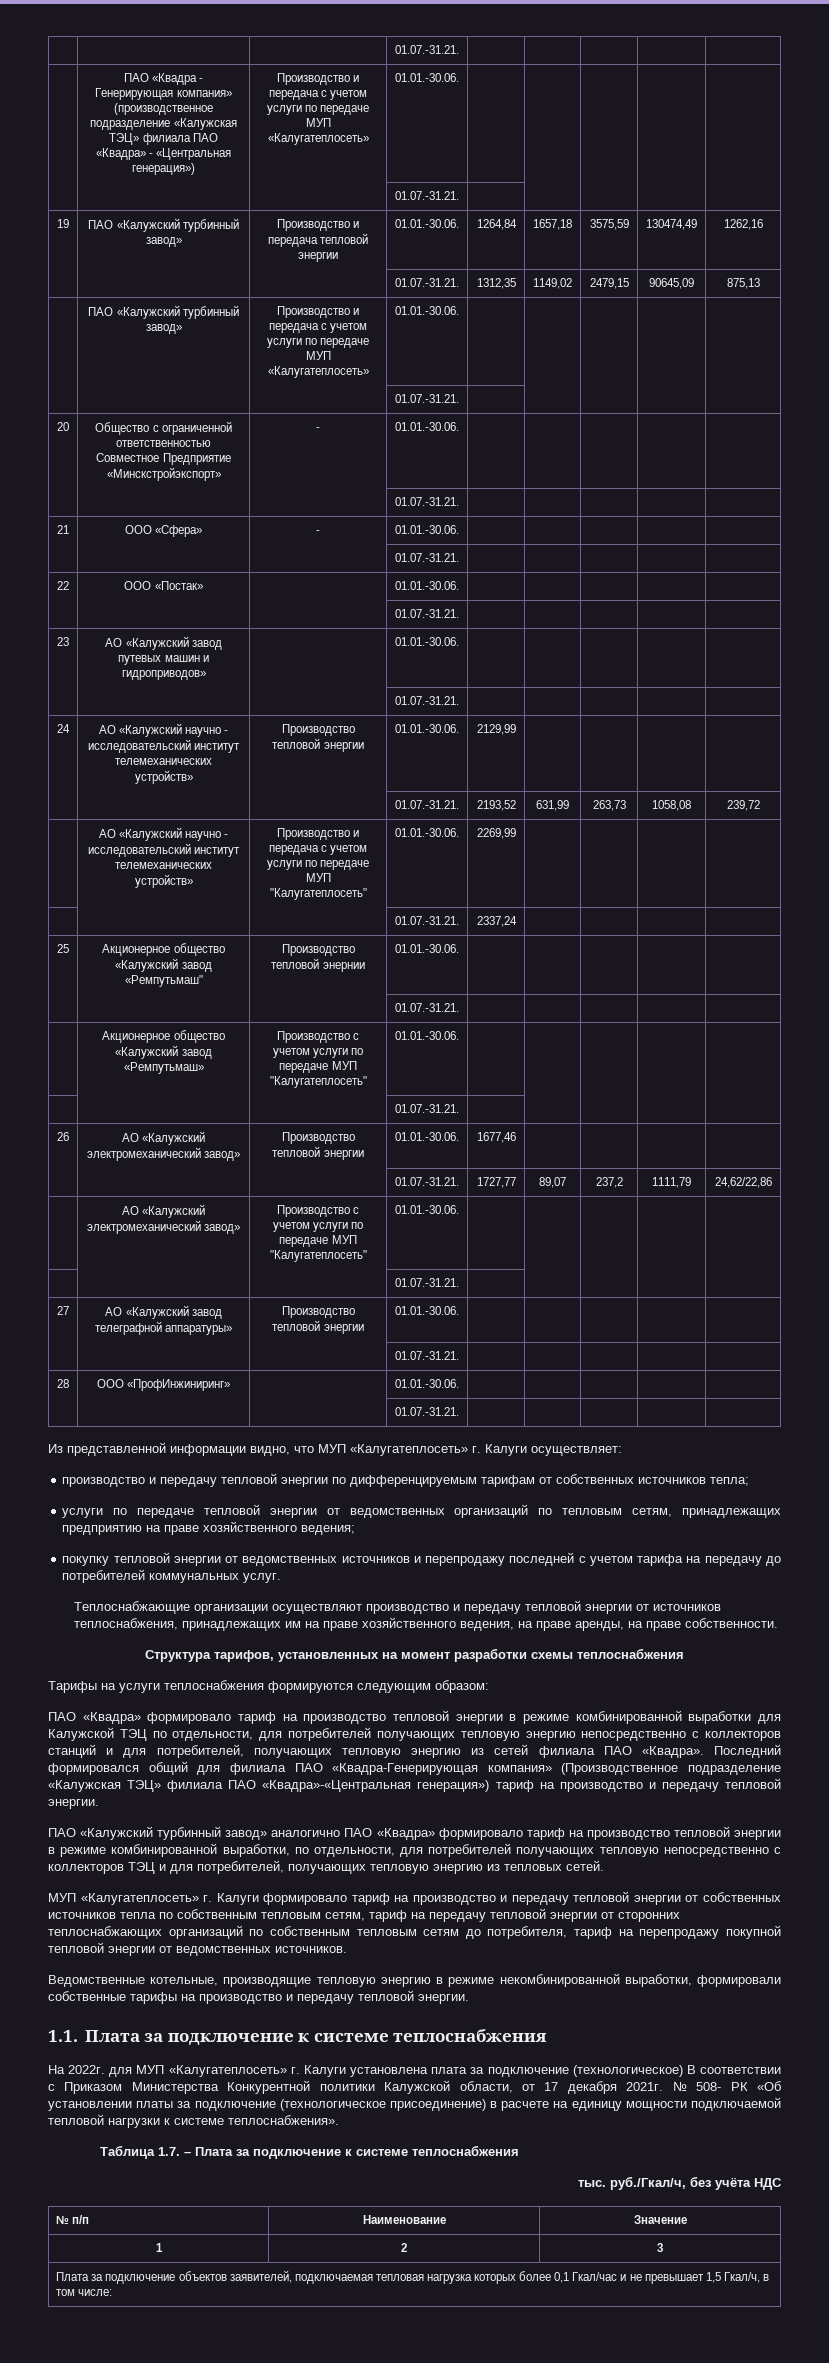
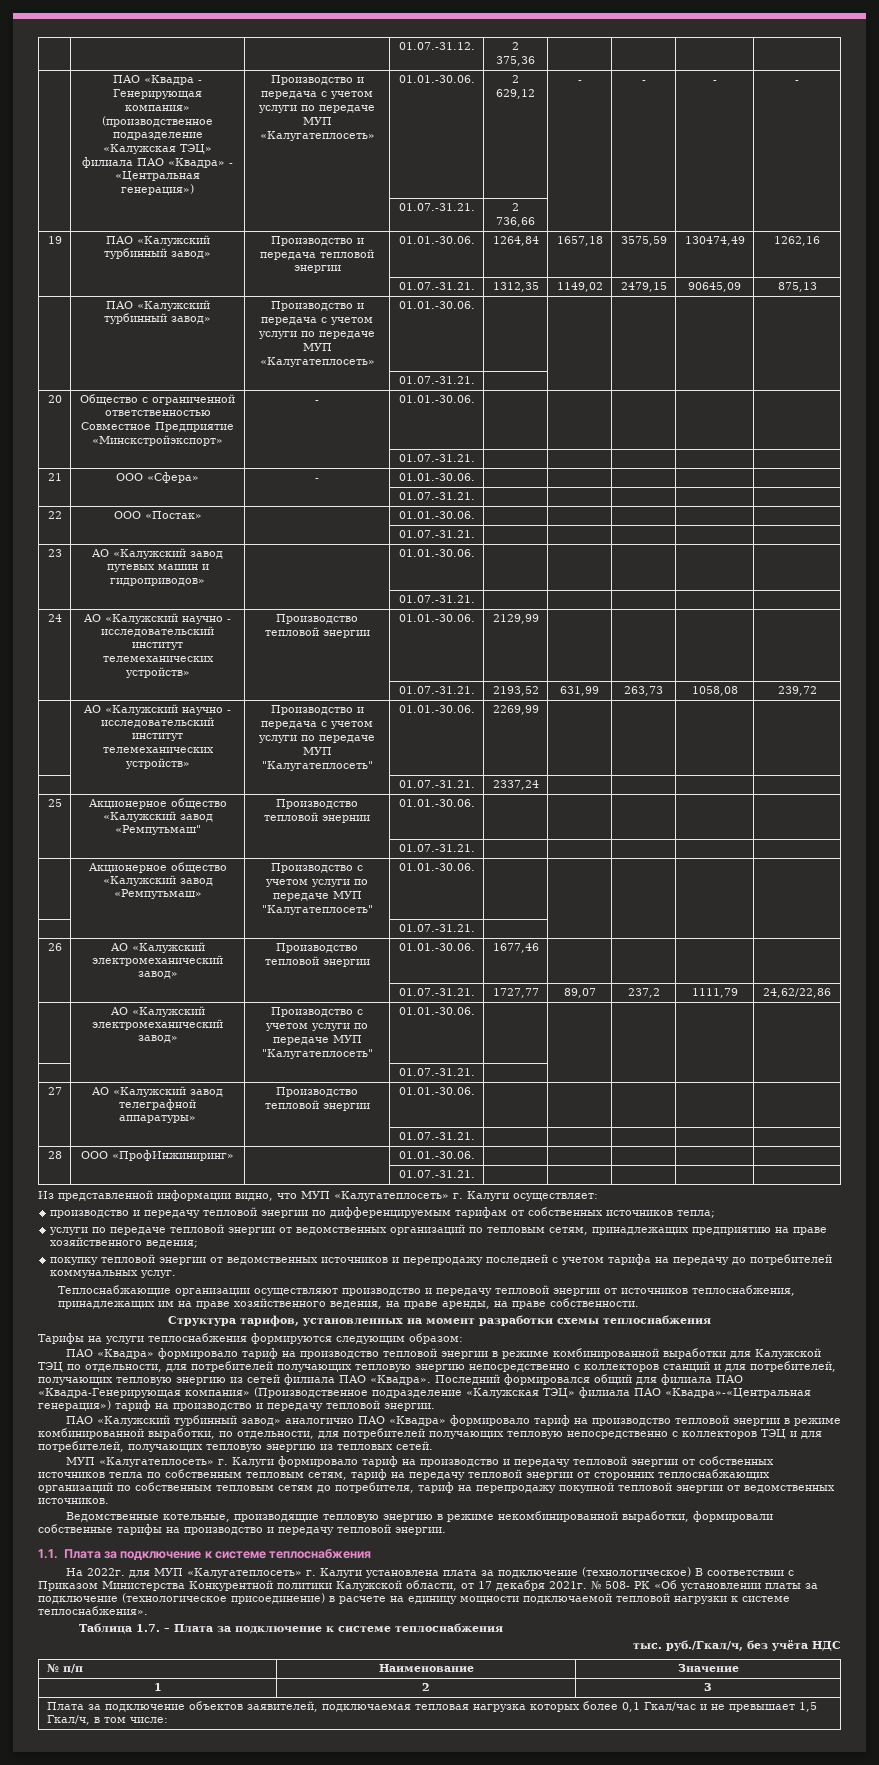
[395,45,459,54] | | | 01.07.-31.21. | -> [398,42,475,50] [512,42,519,50] [496,56,535,66] | | | 01.07.-31.12. | 2 375,36
[395,191,459,200] | | | | // | | | 01.07.-31.21. | -> [512,75,519,83] [496,89,535,99] [577,80,582,83] [641,80,646,83] [712,80,717,83] [795,80,799,83] [398,203,475,211] [512,203,519,211] [496,217,535,227] 2 629,12 | - | - | - | - // | | | 01.07.-31.21. | 2 736,66

